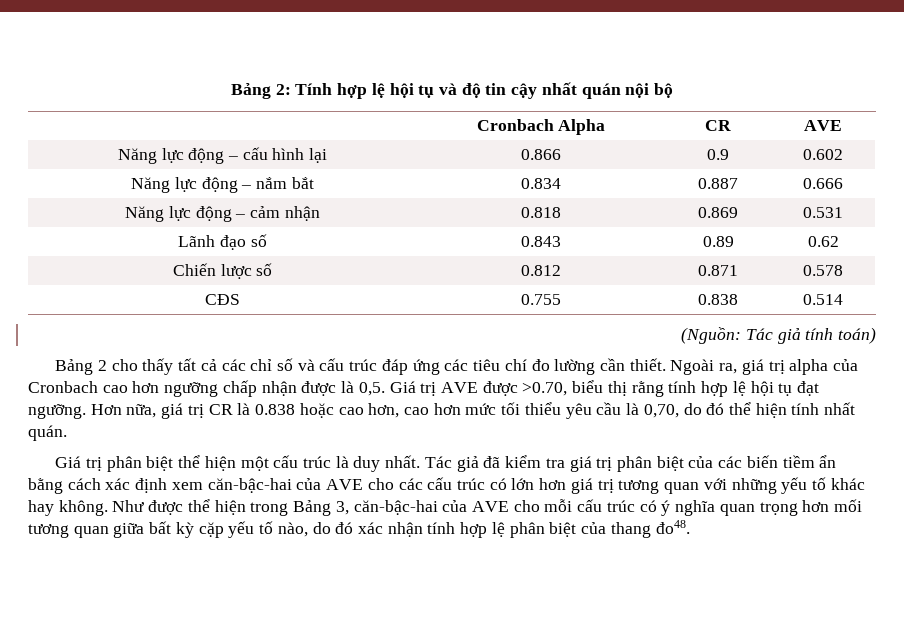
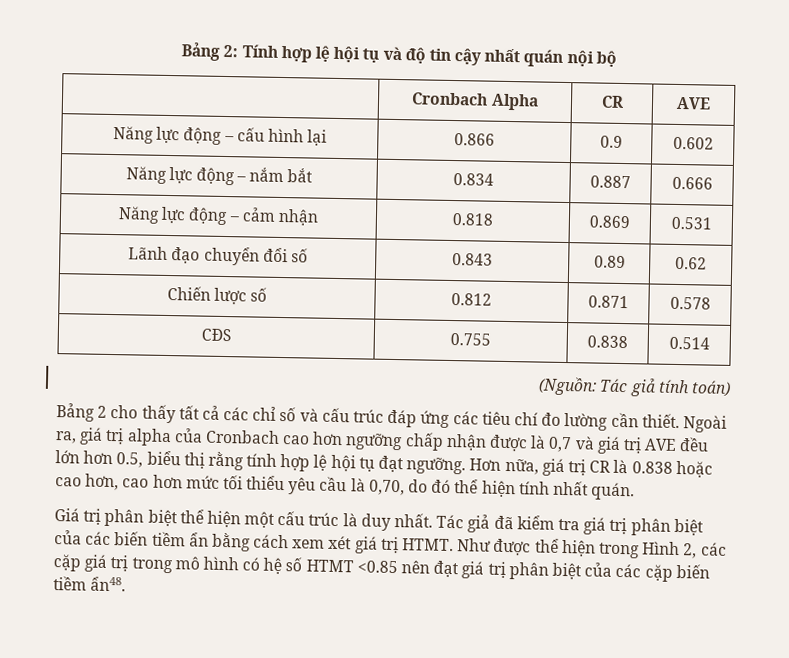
(246, 242) none -> [203,246,288,266] chuyển đổi
[358,381,568,396] 0,5. Giá trị AVE được >0.70, -> [548,436,710,454] [55,450,144,468] 0,7 và giá trị AVE đều lớn hơn 0.5,
[105,477,865,494] [28,500,108,516] xác định xem căn-bậc-hai của AVE cho các cấu trúc có lớn hơn giá trị tương quan với những yếu tố khác hay không. -> [292,535,455,554] xem xét giá trị HTMT.
[293,499,862,516] [28,520,690,538] Bảng 3, căn-bậc-hai của AVE cho mỗi cấu trúc có ý nghĩa quan trọng hơn mối tương quan giữa bất kỳ cặp yếu tố nào, do đó xác nhận tính hợp lệ phân biệt của thang đo48. -> [642,541,727,559] [53,554,710,582] [53,576,127,592] Hình 2, các cặp giá trị trong mô hình có hệ số HTMT <0.85 nên đạt giá trị phân biệt của các cặp biến tiềm ẩn48.

